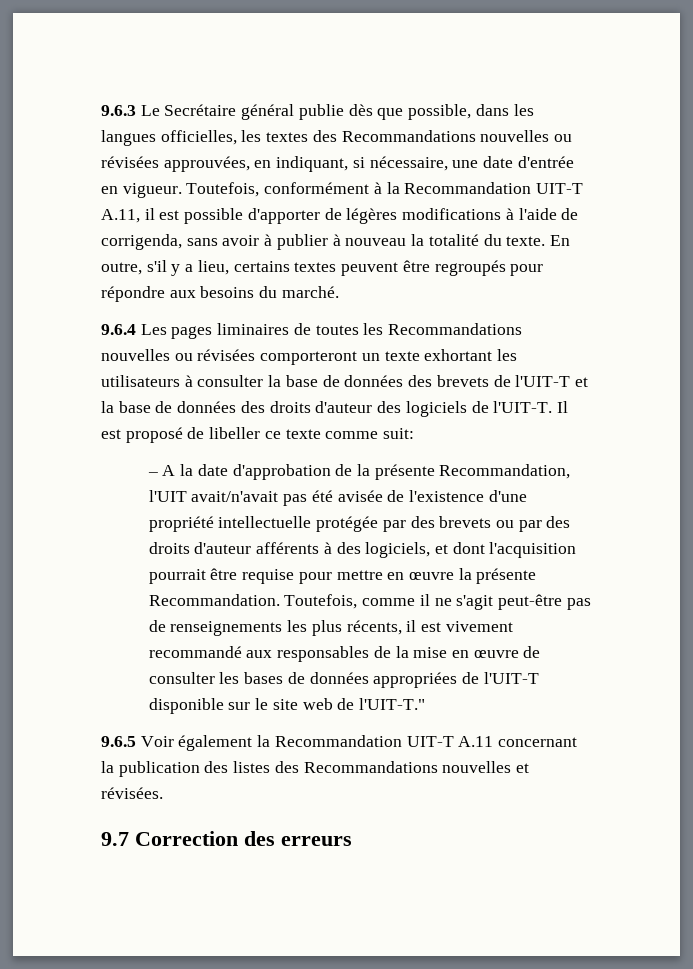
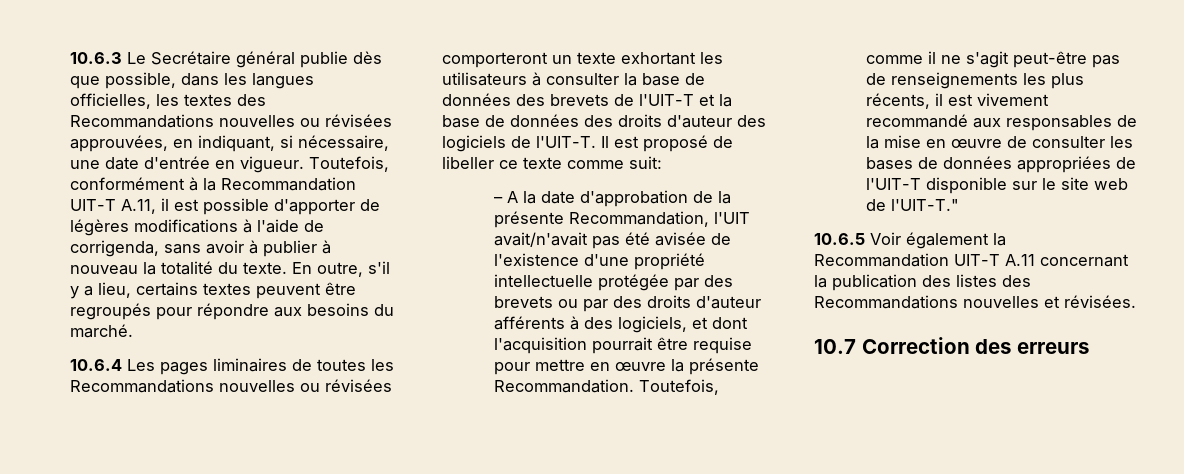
[101,105,136,116] 9.6.3 -> [70,52,122,64] 10.6.3
[101,324,136,335] 9.6.4 -> [70,359,122,371] 10.6.4
[101,736,136,747] 9.6.5 -> [814,233,865,245] 10.6.5
[101,832,129,846] 9.7 -> [814,339,856,354] 10.7

